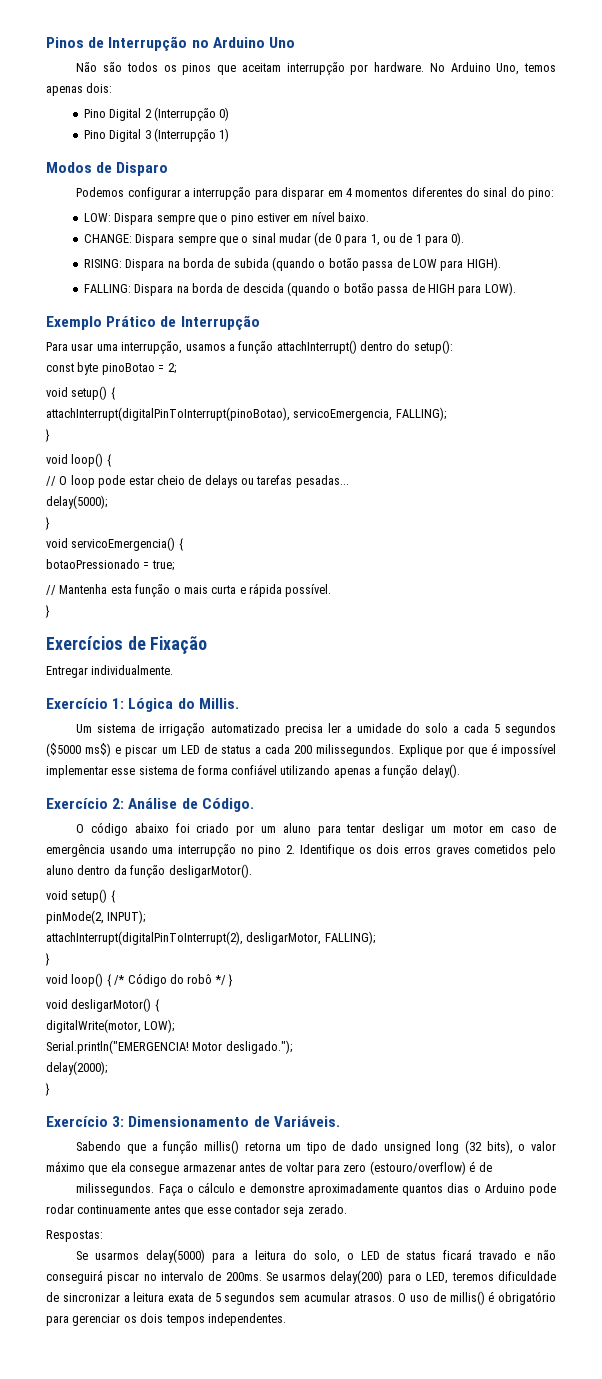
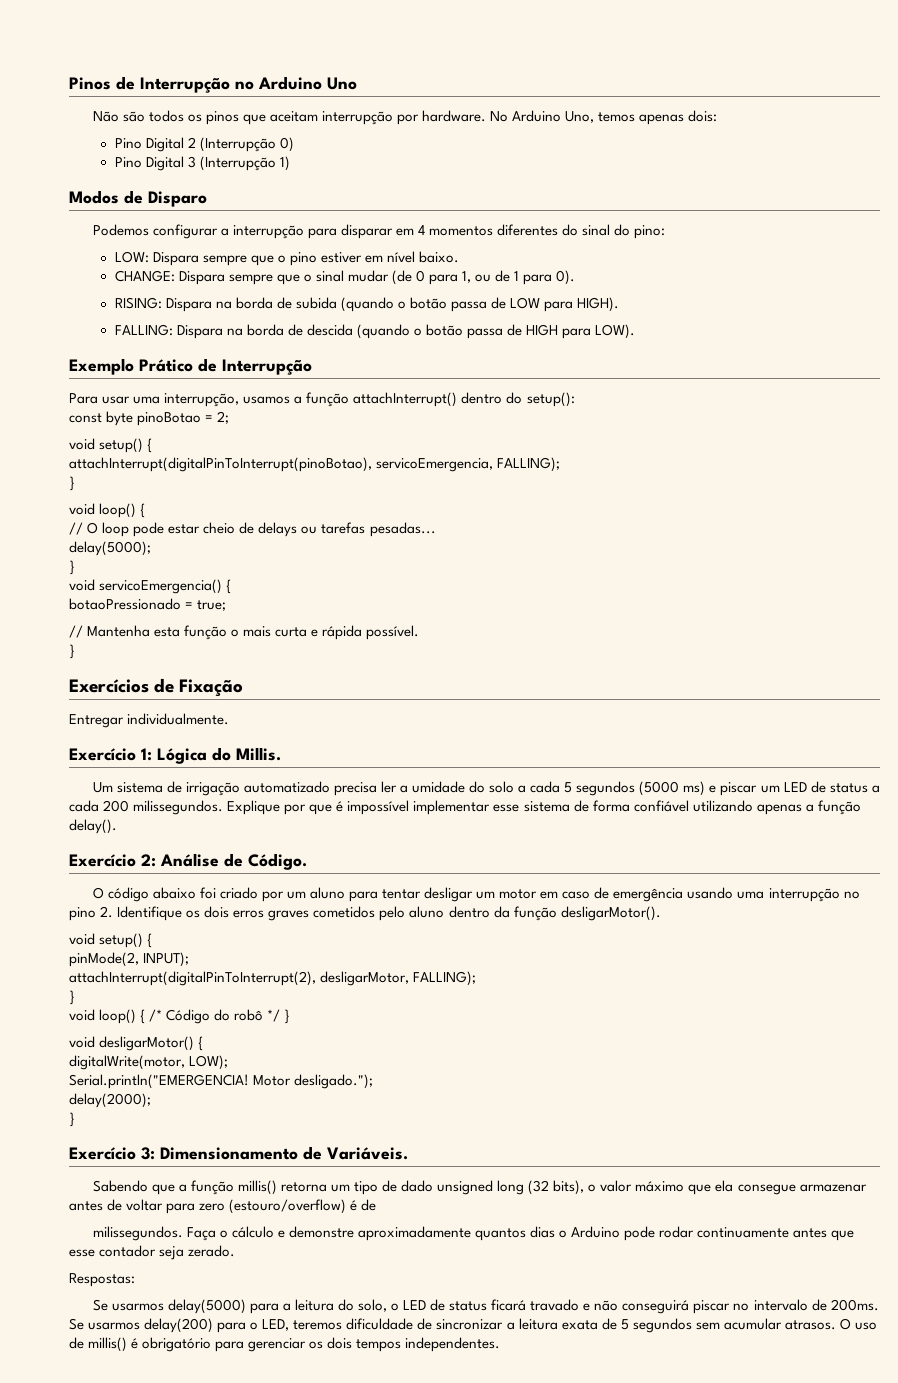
[46,743,112,757] ($5000 ms$) -> [639,781,706,796] (5000 ms)

